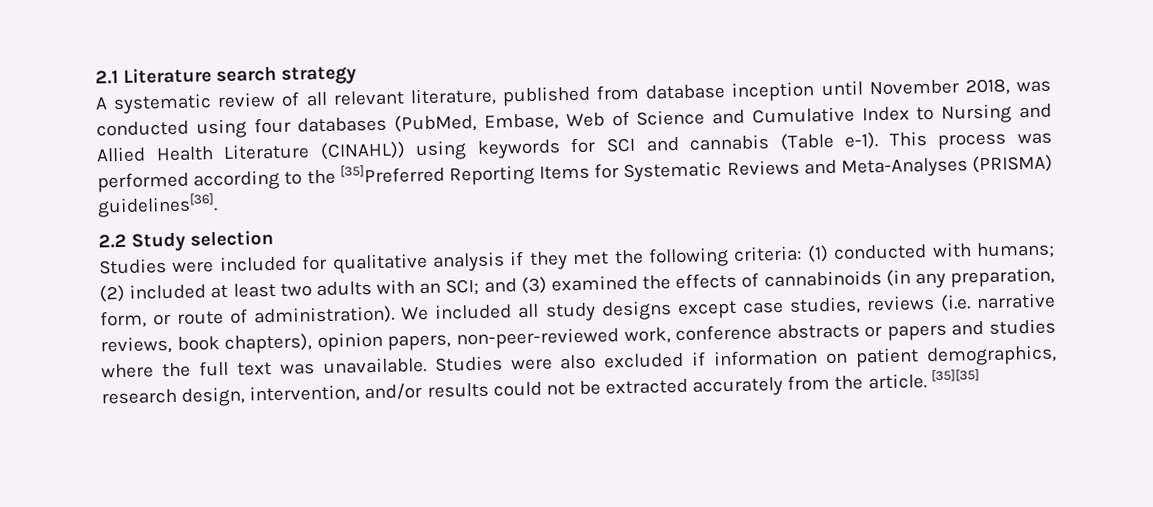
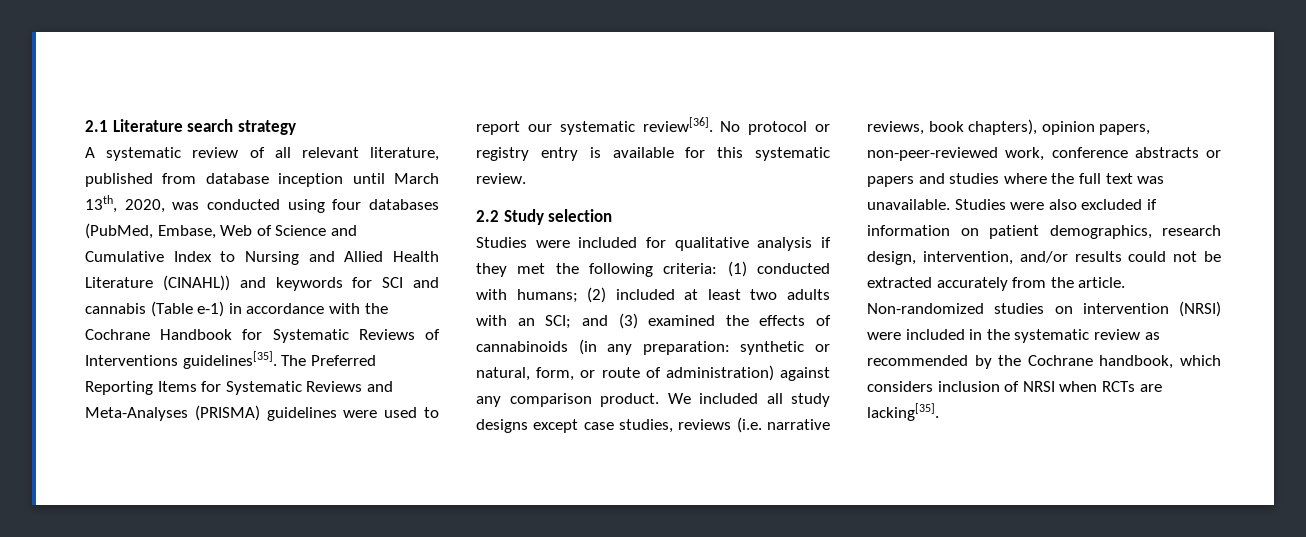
[868,78,1010,96] November 2018, -> [393,173,439,184] [85,195,165,213] March 13th, 2020,
[415,140,468,161] using -> [239,277,266,288] and
[844,131,1052,150] [97,163,445,193] e-1). This process was performed according to the [35]Preferred -> [197,301,388,317] [85,329,440,343] [85,351,376,369] e-1) in accordance with the Cochrane Handbook for Systematic Reviews of Interventions guidelines[35]. The Preferred
[97,193,218,218] guidelines[36]. -> [266,407,440,421] [476,117,830,135] [476,147,830,161] [476,173,526,184] guidelines were used to report our systematic review[36]. No protocol or registry entry is available for this systematic review.
[949,266,1055,288] [100,305,396,329] preparation, form, or route of administration). -> [642,341,830,355] [476,365,830,381] [476,393,659,407] preparation: synthetic or natural, form, or route of administration) against any comparison product.
[930,369,980,383] [35][35] -> [867,301,1221,317] [867,329,1160,343] [867,355,1221,369] [867,381,1162,392] [867,403,939,421] Non-randomized studies on intervention (NRSI) were included in the systematic review as recommended by the Cochrane handbook, which considers inclusion of NRSI when RCTs are lacking[35].

